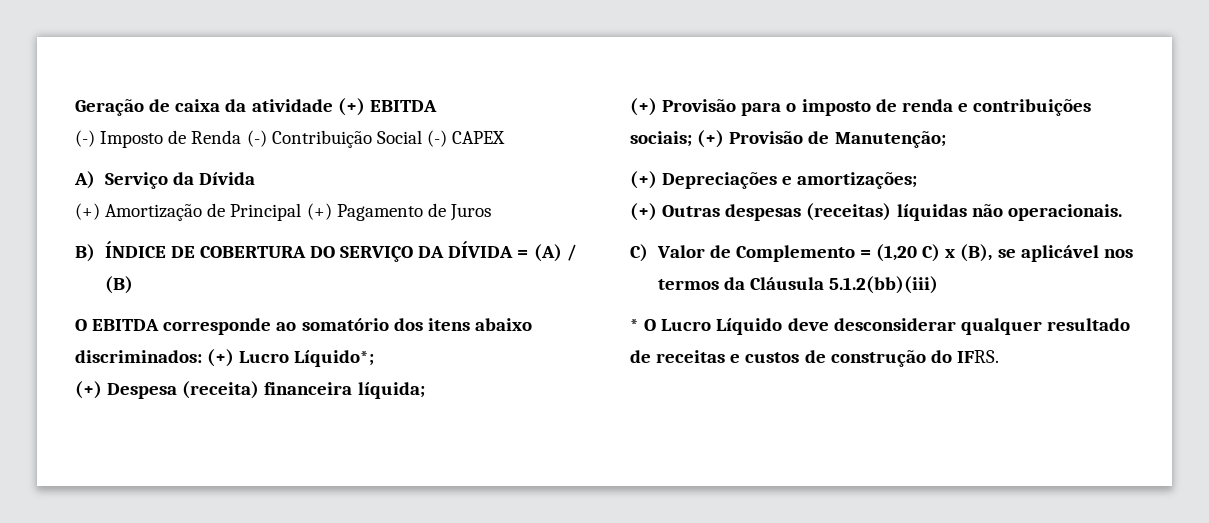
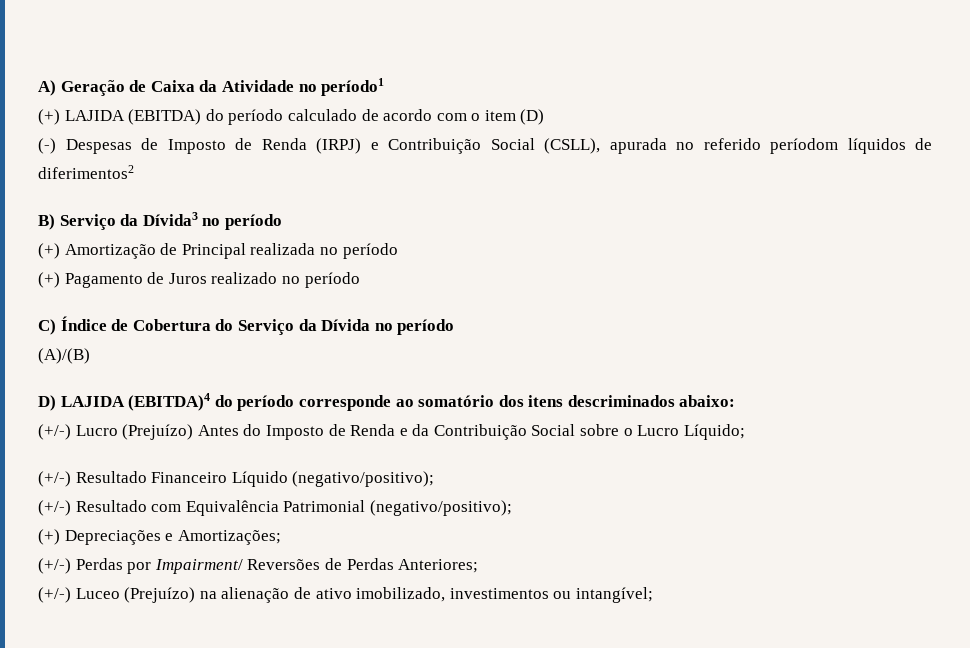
(75, 107) none -> [38,80,56,96] A)
[175,98,437,116] [75,130,506,148] [74,171,255,189] caixa da atividade (+) EBITDA // (-) Imposto de Renda (-) Contribuição Social (-) CAPEX // A) Serviço da Dívida -> [150,78,385,96] [38,109,545,125] [38,138,932,154] [38,165,134,179] [38,212,282,230] Caixa da Atividade no período1 // (+) LAJIDA (EBITDA) do período calculado de acordo com o item (D) // (-) Despesas de Imposto de Renda (IRPJ) e Contribuição Social (CSLL), apurada no referido períodom líquidos de diferimentos2 // B) Serviço da Dívida3 no período
(302, 212) none -> [250,243,398,259] realizada no período //
[75,241,577,262] [104,276,133,294] [75,319,160,331] // B) ÍNDICE DE COBERTURA DO SERVIÇO DA DÍVIDA = (A) / (B) // O EBITDA -> [211,272,360,288] [38,316,455,335] [38,348,90,364] [38,393,295,411] realizado no período // C) Índice de Cobertura do Serviço da Dívida no período // (A)/(B) // D) LAJIDA (EBITDA)4 do período
[474,318,532,331] [75,349,375,367] [75,381,425,399] [630,98,1092,116] [630,130,946,148] [630,171,918,189] [630,203,1122,221] [630,244,1133,262] [657,276,938,294] [630,318,1130,335] [630,350,999,367] abaixo discriminados: (+) Lucro Líquido*; // (+) Despesa (receita) financeira líquida; // (+) Provisão para o imposto de renda e contribuições sociais; (+) Provisão de Manutenção; // (+) Depreciações e amortizações; // (+) Outras despesas (receitas) líquidas não operacionais. // C) Valor de Complemento = (1,20 C) x (B), se aplicável nos termos da Cláusula 5.1.2(bb)(iii) // * O Lucro Líquido deve desconsiderar qualquer resultado de receitas e custos de construção do IFRS. -> [567,395,736,407] [38,424,745,440] [38,471,435,487] [38,500,512,516] [38,529,281,545] [38,558,479,574] [38,587,653,603] descriminados abaixo: // (+/-) Lucro (Prejuízo) Antes do Imposto de Renda e da Contribuição Social sobre o Lucro Líquido; // (+/-) Resultado Financeiro Líquido (negativo/positivo); // (+/-) Resultado com Equivalência Patrimonial (negativo/positivo); // (+) Depreciações e Amortizações; // (+/-) Perdas por Impairment/ Reversões de Perdas Anteriores; // (+/-) Luceo (Prejuízo) na alienação de ativo imobilizado, investimentos ou intangível;

